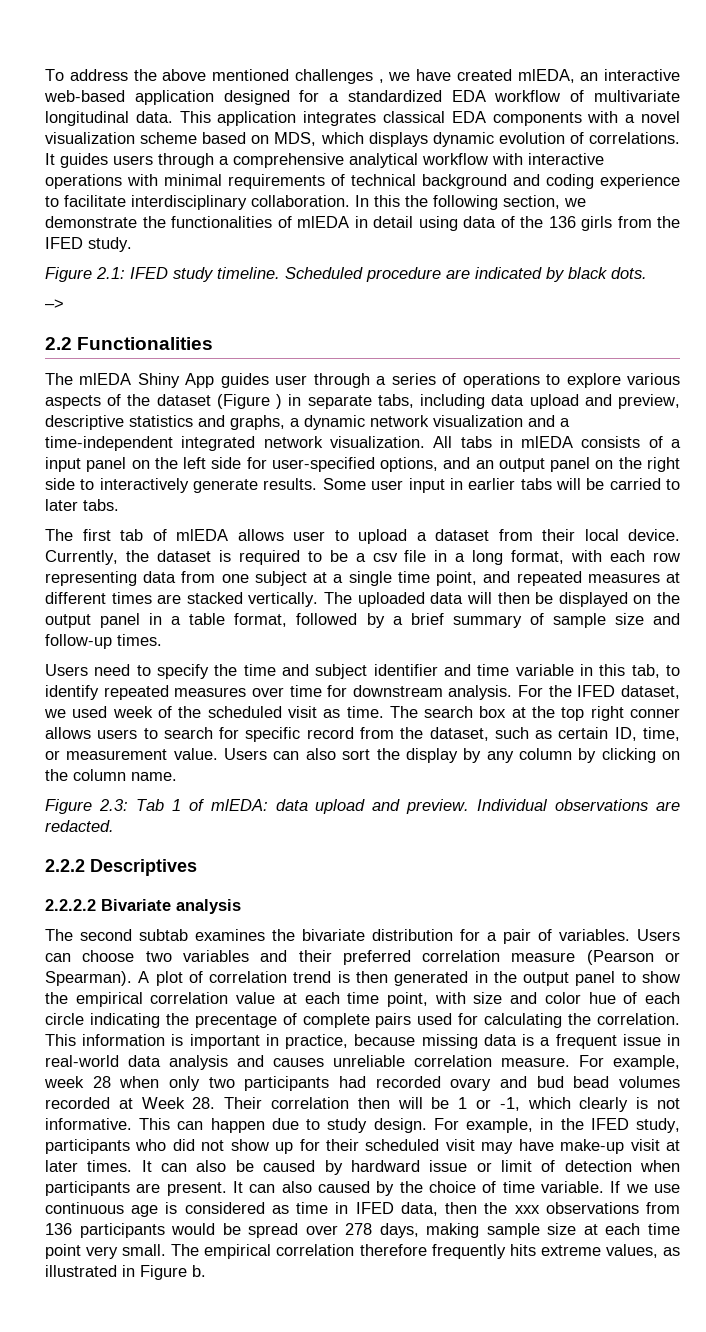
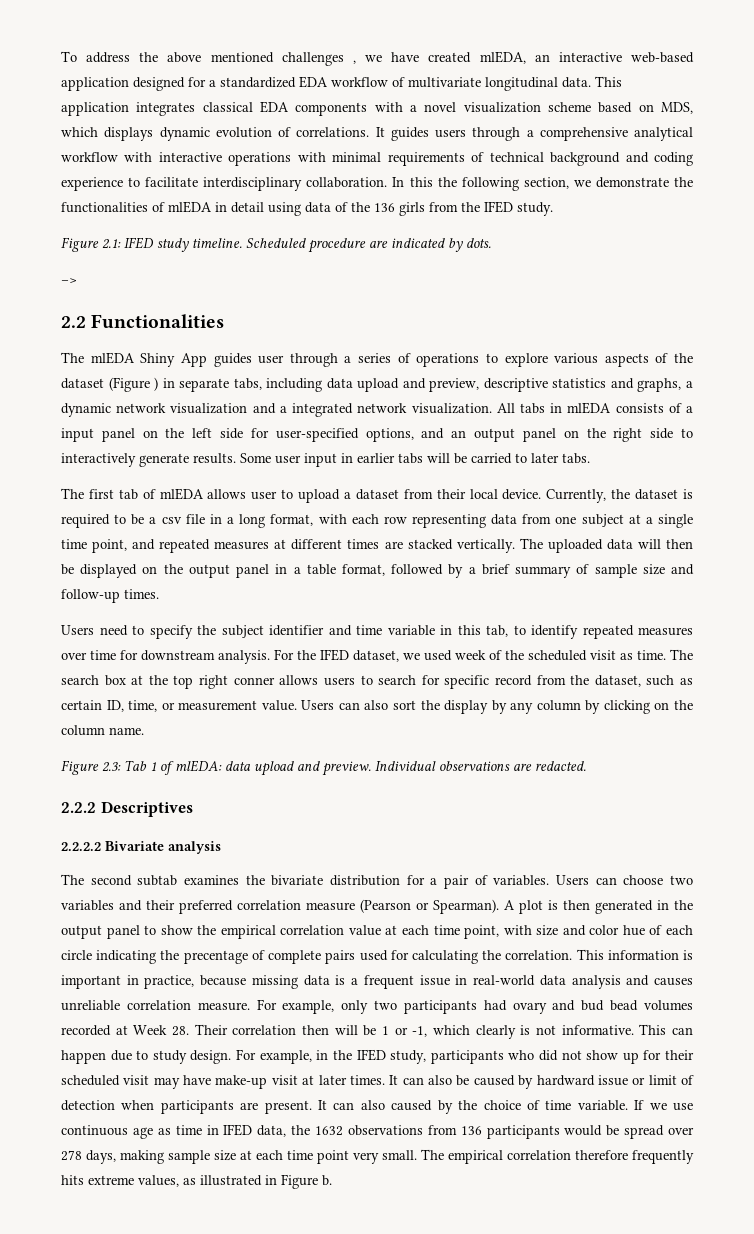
[568,267,607,279] black -> (463, 245) none
[45,436,173,451] time-independent -> (287, 409) none
[243,664,309,676] time and -> (216, 630) none
[188,971,332,983] of correlation trend -> (543, 907) none
[44,1076,160,1088] week 28 when -> (335, 1007) none
[375,1076,441,1088] recorded -> (507, 1005) none
[165,1202,265,1214] is considered -> (153, 1133) none
[445,1202,540,1214] then the xxx -> [291,1125,343,1136] the 1632

